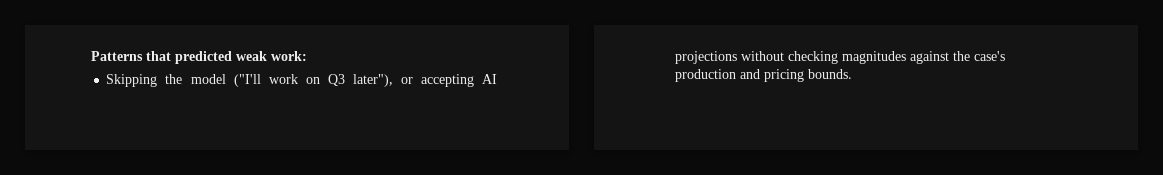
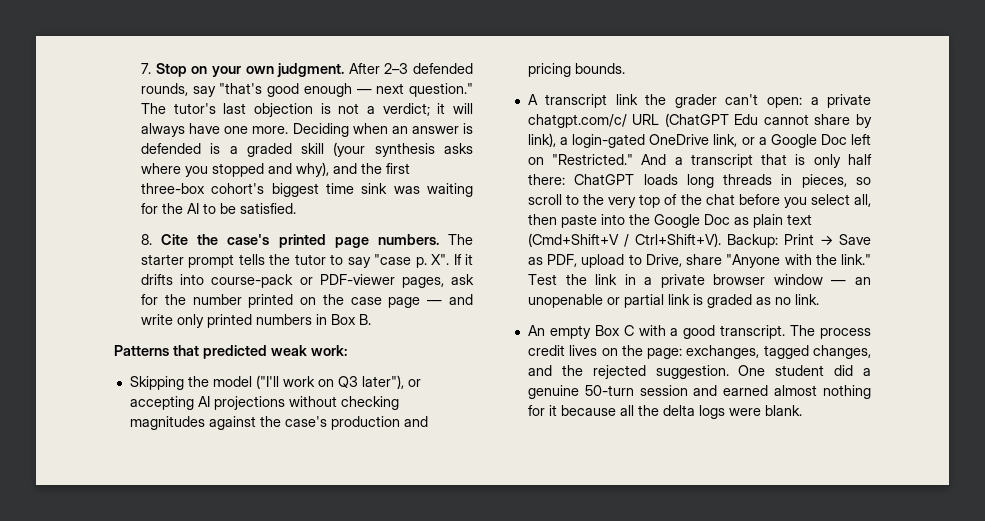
(91, 56) none -> [140,63,474,77] [140,83,474,97] [140,103,474,117] [140,123,474,137] [140,142,473,157] [140,162,410,177] [140,183,473,197] [140,203,296,214] [140,234,474,248] [140,254,474,268] [140,274,474,288] [140,294,473,308] [140,314,371,328] 7. Stop on your own judgment. After 2–3 defended rounds, say "that's good enough — next question." The tutor's last objection is not a verdict; it will always have one more. Deciding when an answer is defended is a graded skill (your synthesis asks where you stopped and why), and the first three-box cohort's biggest time sink was waiting for the AI to be satisfied. // 8. Cite the case's printed page numbers. The starter prompt tells the tutor to say "case p. X". If it drifts into course-pack or PDF-viewer pages, ask for the number printed on the case page — and write only printed numbers in Box B. //
(853, 74) none -> [527,94,871,108] [527,113,872,128] [527,133,871,148] [527,154,872,168] [527,174,871,188] [527,194,871,208] [527,214,812,228] [527,233,871,248] [527,254,871,268] [527,274,871,288] [527,294,819,308] [527,325,871,339] [527,345,871,359] [527,365,871,379] [527,385,871,399] [527,405,802,419] // A transcript link the grader can't open: a private chatgpt.com/c/ URL (ChatGPT Edu cannot share by link), a login-gated OneDrive link, or a Google Doc left on "Restricted." And a transcript that is only half there: ChatGPT loads long threads in pieces, so scroll to the very top of the chat before you select all, then paste into the Google Doc as plain text (Cmd+Shift+V / Ctrl+Shift+V). Backup: Print → Save as PDF, upload to Drive, share "Anyone with the link." Test the link in a private browser window — an unopenable or partial link is graded as no link. // An empty Box C with a good transcript. The process credit lives on the page: exchanges, tagged changes, and the rejected suggestion. One student did a genuine 50-turn session and earned almost nothing for it because all the delta logs were blank.

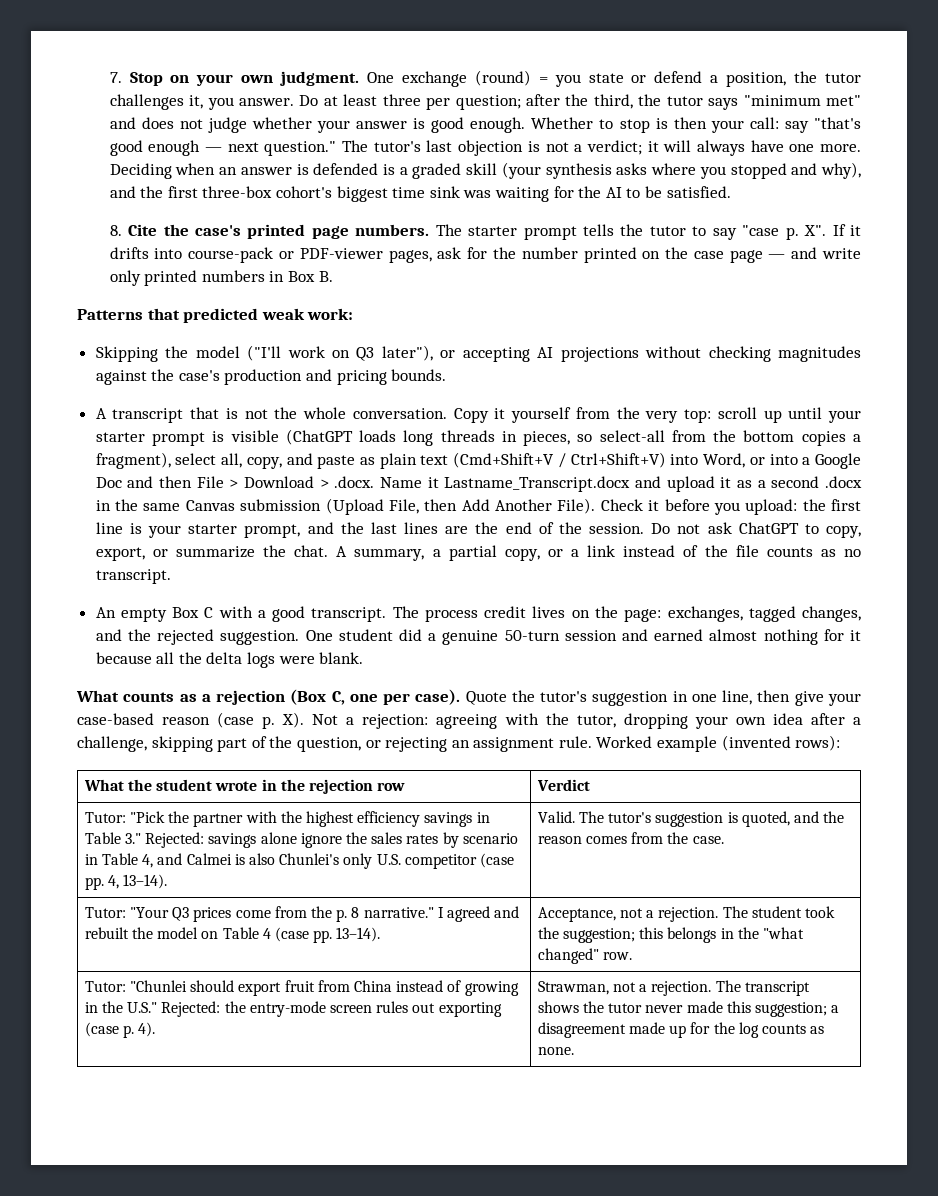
[348,63,474,74] [140,83,188,96] After 2–3 defended rounds, -> [367,70,862,87] [109,94,862,110] [109,117,779,133] One exchange (round) = you state or defend a position, the tutor challenges it, you answer. Do at least three per question; after the third, the tutor says "minimum met" and does not judge whether your answer is good enough. Whether to stop is then your call:
[615,94,871,108] [527,113,872,128] [527,133,871,148] [527,154,872,168] [527,174,635,185] link the grader can't open: a private chatgpt.com/c/ URL (ChatGPT Edu cannot share by link), a login-gated OneDrive link, or a Google Doc left on "Restricted." And a transcript that is only half there: ChatGPT -> [190,407,862,423] [95,429,353,446] that is not the whole conversation. Copy it yourself from the very top: scroll up until your starter prompt is visible (ChatGPT
[527,194,871,208] [527,214,730,228] scroll to the very top of the chat before you select all, then paste into the Google Doc -> [599,430,861,446] [95,452,356,469] select-all from the bottom copies a fragment), select all, copy, and paste
[634,233,871,248] [527,254,871,268] [527,274,871,288] [527,294,752,308] Ctrl+Shift+V). Backup: Print → Save as PDF, upload to Drive, share "Anyone with the link." Test the link in a private browser window — an unopenable or partial link is graded -> [570,452,861,469] [95,476,862,492] [95,498,861,515] [95,522,861,538] [95,545,813,561] Ctrl+Shift+V) into Word, or into a Google Doc and then File > Download > .docx. Name it Lastname_Transcript.docx and upload it as a second .docx in the same Canvas submission (Upload File, then Add Another File). Check it before you upload: the first line is your starter prompt, and the last lines are the end of the session. Do not ask ChatGPT to copy, export, or summarize the chat. A summary, a partial copy, or a link instead of the file counts
[794,294,819,305] link. -> [95,569,171,584] transcript.
(802, 410) none -> [76,689,862,706] [77,712,861,729] [77,735,841,752] [83,779,406,794] [536,779,590,791] [84,811,490,827] [84,832,518,848] [84,853,514,869] [84,874,168,890] [537,811,845,827] [537,832,724,844] [84,906,520,922] [84,927,381,943] [537,906,835,922] [537,927,804,943] [537,948,633,964] [84,980,519,996] [84,1001,502,1017] [84,1022,156,1038] [537,980,810,996] [537,1001,840,1017] [537,1022,825,1038] [537,1047,574,1055] // What counts as a rejection (Box C, one per case). Quote the tutor's suggestion in one line, then give your case-based reason (case p. X). Not a rejection: agreeing with the tutor, dropping your own idea after a challenge, skipping part of the question, or rejecting an assignment rule. Worked example (invented rows): // What the student wrote in the rejection row | Verdict // Tutor: "Pick the partner with the highest efficiency savings in Table 3." Rejected: savings alone ignore the sales rates by scenario in Table 4, and Calmei is also Chunlei's only U.S. competitor (case pp. 4, 13–14). | Valid. The tutor's suggestion is quoted, and the reason comes from the case. // Tutor: "Your Q3 prices come from the p. 8 narrative." I agreed and rebuilt the model on Table 4 (case pp. 13–14). | Acceptance, not a rejection. The student took the suggestion; this belongs in the "what changed" row. // Tutor: "Chunlei should export fruit from China instead of growing in the U.S." Rejected: the entry-mode screen rules out exporting (case p. 4). | Strawman, not a rejection. The transcript shows the tutor never made this suggestion; a disagreement made up for the log counts as none.

